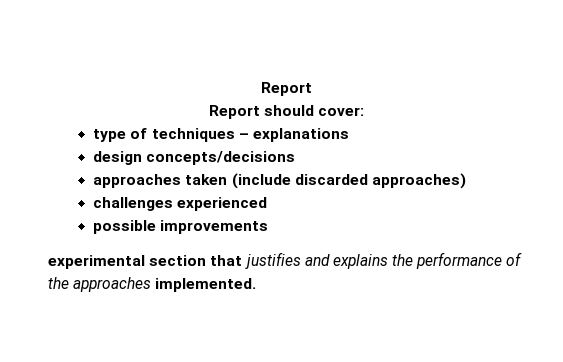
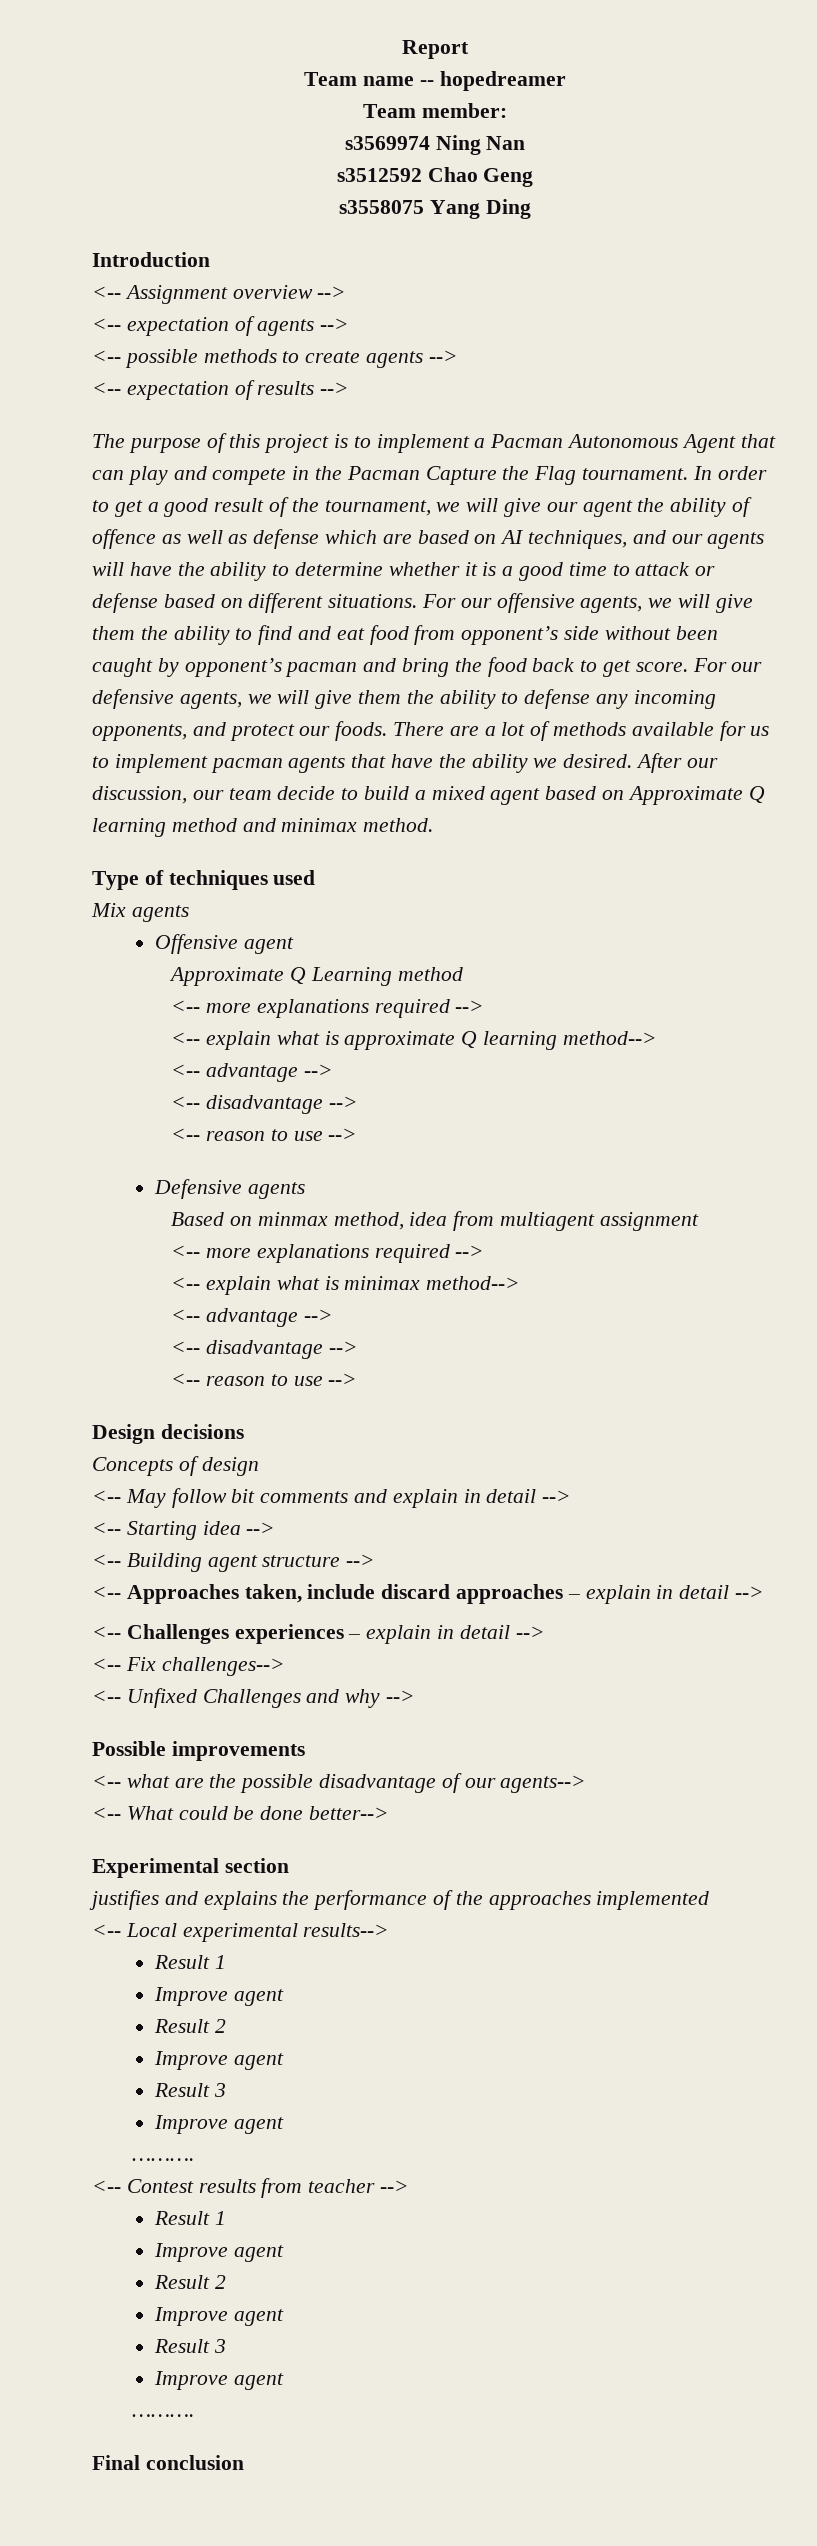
[208,105,365,119] [93,128,349,142] [93,151,296,165] [93,173,466,189] [93,197,268,211] [93,220,269,234] [48,255,145,269] Report should cover: // type of techniques – explanations // design concepts/decisions // approaches taken (include discarded approaches) // challenges experienced // possible improvements // experimental -> [304,71,566,91] [363,103,507,118] [344,135,526,155] [336,167,534,187] [339,199,531,219] [92,252,210,267] [92,285,347,304] [92,316,350,336] [92,349,458,368] [92,380,350,400] [92,433,776,453] [92,466,767,485] [92,497,753,517] [92,529,765,549] [92,562,716,581] [92,593,753,613] [92,625,718,645] [92,657,763,677] [92,689,716,709] [92,721,770,741] [92,753,718,773] [92,786,765,805] [92,818,434,837] [92,870,316,890] [91,903,189,922] [155,934,295,954] [169,967,463,986] [171,999,485,1018] [171,1031,657,1050] [171,1063,333,1082] [171,1095,358,1114] [171,1128,358,1141] [154,1179,306,1199] [171,1211,699,1231] [171,1244,485,1263] [171,1276,521,1295] [171,1308,333,1327] [171,1340,358,1359] [171,1373,358,1386] [92,1424,244,1444] [92,1456,259,1476] [92,1488,572,1508] [92,1521,276,1540] [92,1553,376,1572] [92,1584,765,1604] [92,1624,545,1644] [92,1657,285,1676] [92,1688,416,1708] [92,1741,305,1761] [92,1773,587,1793] [92,1806,390,1820] [92,1858,219,1878] Team name -- hopedreamer // Team member: // s3569974 Ning Nan // s3512592 Chao Geng // s3558075 Yang Ding // Introduction // <-- Assignment overview --> // <-- expectation of agents --> // <-- possible methods to create agents --> // <-- expectation of results --> // The purpose of this project is to implement a Pacman Autonomous Agent that can play and compete in the Pacman Capture the Flag tournament. In order to get a good result of the tournament, we will give our agent the ability of offence as well as defense which are based on AI techniques, and our agents will have the ability to determine whether it is a good time to attack or defense based on different situations. For our offensive agents, we will give them the ability to find and eat food from opponent’s side without been caught by opponent’s pacman and bring the food back to get score. For our defensive agents, we will give them the ability to defense any incoming opponents, and protect our foods. There are a lot of methods available for us to implement pacman agents that have the ability we desired. After our discussion, our team decide to build a mixed agent based on Approximate Q learning method and minimax method. // Type of techniques used // Mix agents // Offensive agent // Approximate Q Learning method // <-- more explanations required --> // <-- explain what is approximate Q learning method--> // <-- advantage --> // <-- disadvantage --> // <-- reason to use --> // Defensive agents // Based on minmax method, idea from multiagent assignment // <-- more explanations required --> // <-- explain what is minimax method--> // <-- advantage --> // <-- disadvantage --> // <-- reason to use --> // Design decisions // Concepts of design // <-- May follow bit comments and explain in detail --> // <-- Starting idea --> // <-- Building agent structure --> // <-- Approaches taken, include discard approaches – explain in detail --> // <-- Challenges experiences – explain in detail --> // <-- Fix challenges--> // <-- Unfixed Challenges and why --> // Possible improvements // <-- what are the possible disadvantage of our agents--> // <-- What could be done better--> // Experimental
[210,255,243,266] that -> (289, 1865) //
[155,278,257,292] implemented. -> [596,1891,710,1910] [92,1923,390,1942] [154,1955,227,1969] [154,1987,285,2006] [154,2019,227,2033] [154,2051,285,2070] [154,2083,227,2097] [154,2115,285,2134] [131,2158,194,2161] [92,2178,410,2198] [154,2211,227,2225] [154,2243,285,2262] [154,2275,227,2289] [154,2307,285,2326] [154,2339,227,2353] [154,2371,285,2390] [131,2414,194,2417] [92,2455,244,2470] implemented // <-- Local experimental results--> // Result 1 // Improve agent // Result 2 // Improve agent // Result 3 // Improve agent // ………. // <-- Contest results from teacher --> // Result 1 // Improve agent // Result 2 // Improve agent // Result 3 // Improve agent // ………. // Final conclusion

